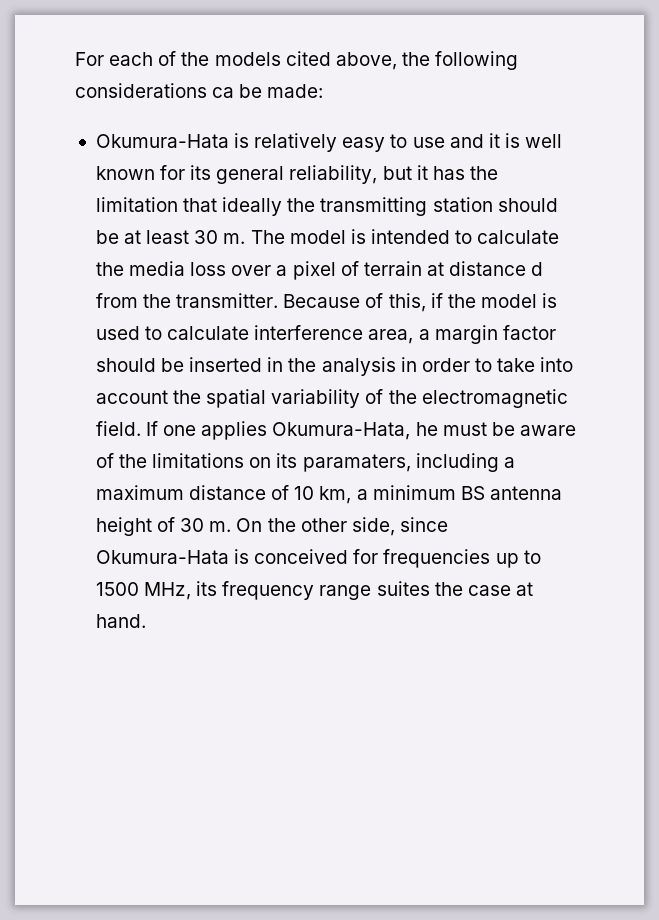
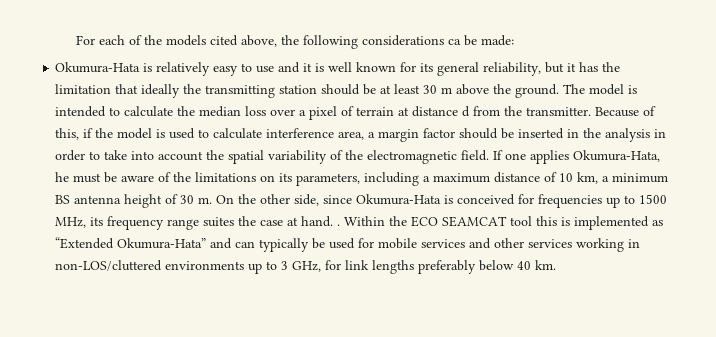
[223,233,246,244] m. -> [441,84,560,98] m above the ground.
[129,261,186,276] media -> [199,106,242,117] median
[302,454,411,472] paramaters, -> [296,173,361,186] parameters,
(146, 621) none -> [337,216,664,230] [55,237,641,252] [55,260,557,274] . Within the ECO SEAMCAT tool this is implemented as “Extended Okumura-Hata” and can typically be used for mobile services and other services working in non-LOS/cluttered environments up to 3 GHz, for link lengths preferably below 40 km.

